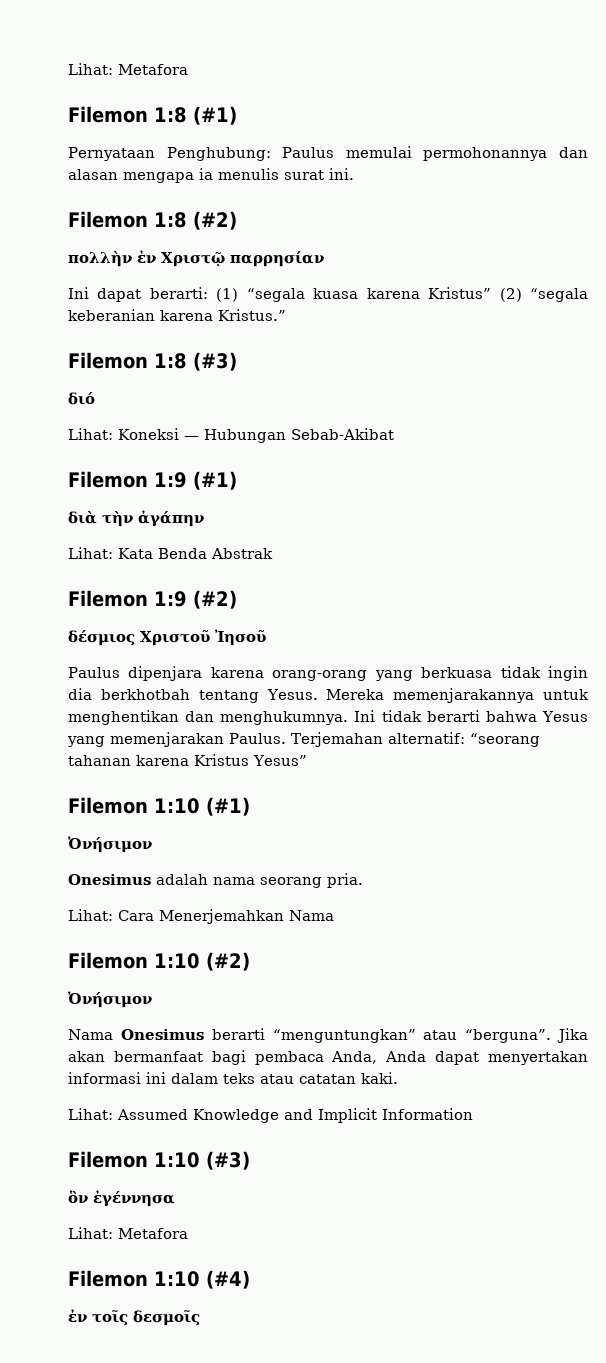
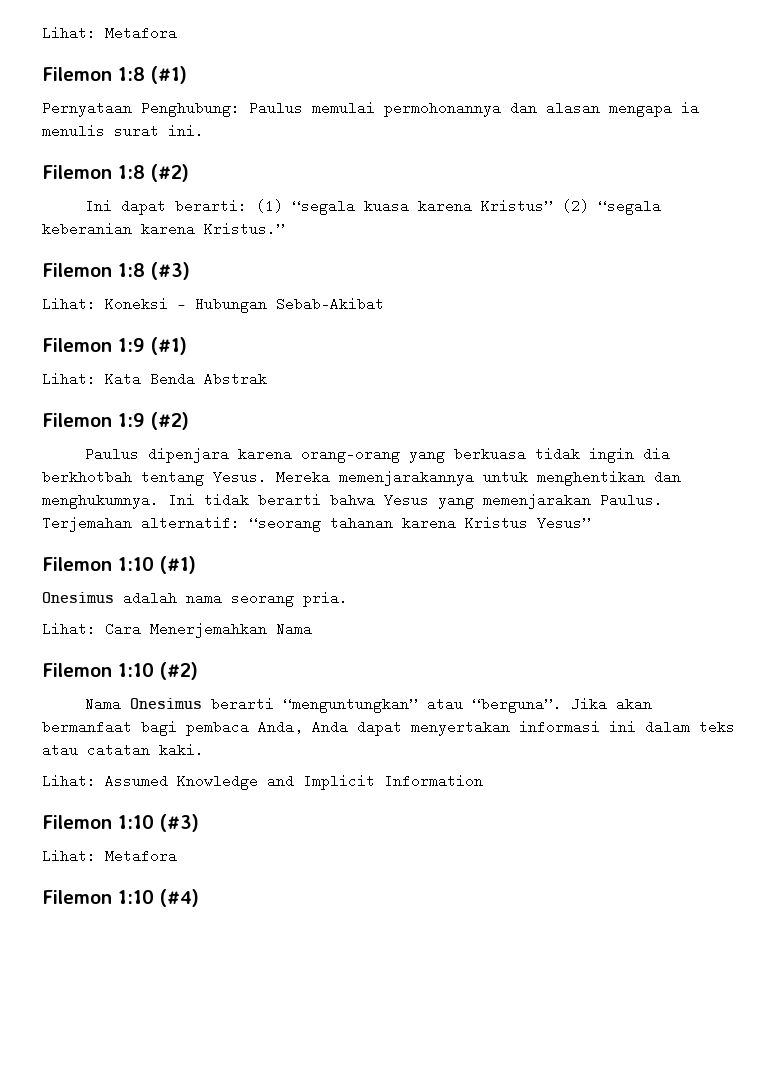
[68,250,324,267] // πολλὴν ἐν Χριστῷ παρρησίαν -> (189, 173) none
[68,392,95,405] // διό -> (190, 271) none
[68,510,204,527] // διὰ τὴν ἀγάπην -> (187, 346) none
[68,629,266,646] // δέσμιος Χριστοῦ Ἰησοῦ -> (189, 421) none
[68,836,152,853] // Ὀνήσιμον -> (196, 565) none
[68,991,152,1008] // Ὀνήσιμον -> (198, 671) none
[68,1190,175,1207] // ὃν ἐγέννησα -> (199, 823) none
[68,1309,200,1326] // ἐν τοῖς δεσμοῖς -> (199, 898) none

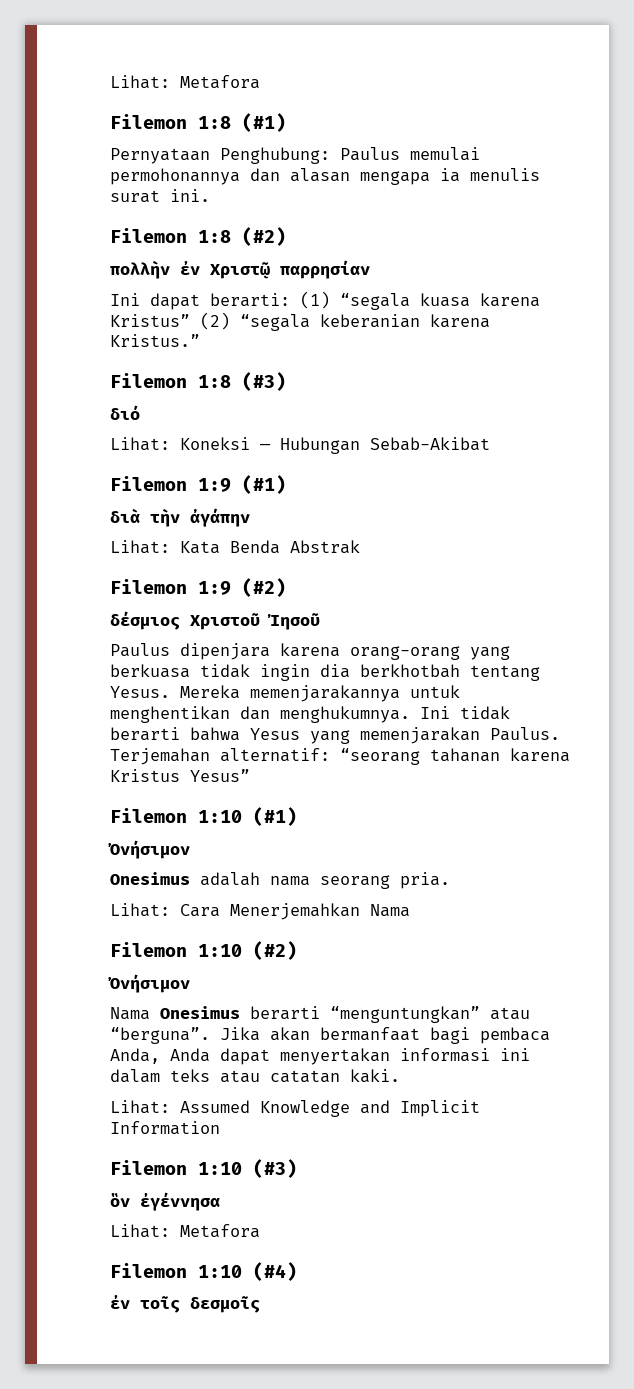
(189, 173) none -> [110,260,370,279] // πολλὴν ἐν Χριστῷ παρρησίαν
(190, 271) none -> [110,405,140,420] // διό
(187, 346) none -> [110,508,250,527] // διὰ τὴν ἀγάπην
(189, 421) none -> [110,611,320,630] // δέσμιος Χριστοῦ Ἰησοῦ
(196, 565) none -> [108,840,190,859] // Ὀνήσιμον
(198, 671) none -> [108,974,190,993] // Ὀνήσιμον
(199, 823) none -> [110,1192,220,1211] // ὃν ἐγέννησα
(199, 898) none -> [110,1295,260,1313] // ἐν τοῖς δεσμοῖς

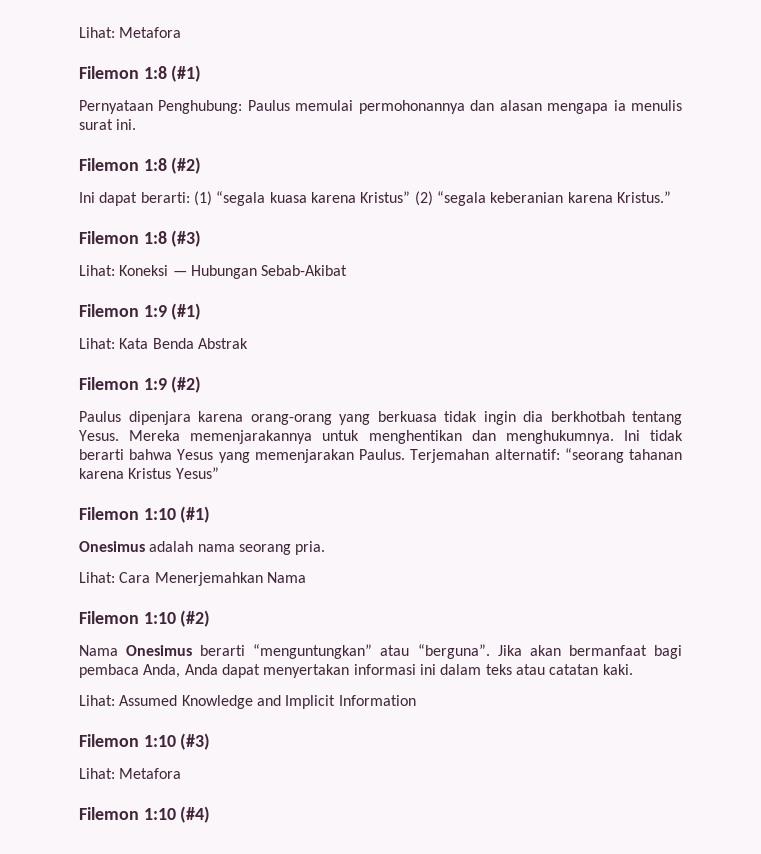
[110,260,370,279] // πολλὴν ἐν Χριστῷ παρρησίαν -> (202, 165) none
[110,405,140,420] // διό -> (202, 238) none
[110,508,250,527] // διὰ τὴν ἀγάπην -> (202, 311) none
[110,611,320,630] // δέσμιος Χριστοῦ Ἰησοῦ -> (202, 384) none
[108,840,190,859] // Ὀνήσιμον -> (211, 514) none
[108,974,190,993] // Ὀνήσιμον -> (211, 618) none
[110,1192,220,1211] // ὃν ἐγέννησα -> (211, 741) none
[110,1295,260,1313] // ἐν τοῖς δεσμοῖς -> (211, 814) none

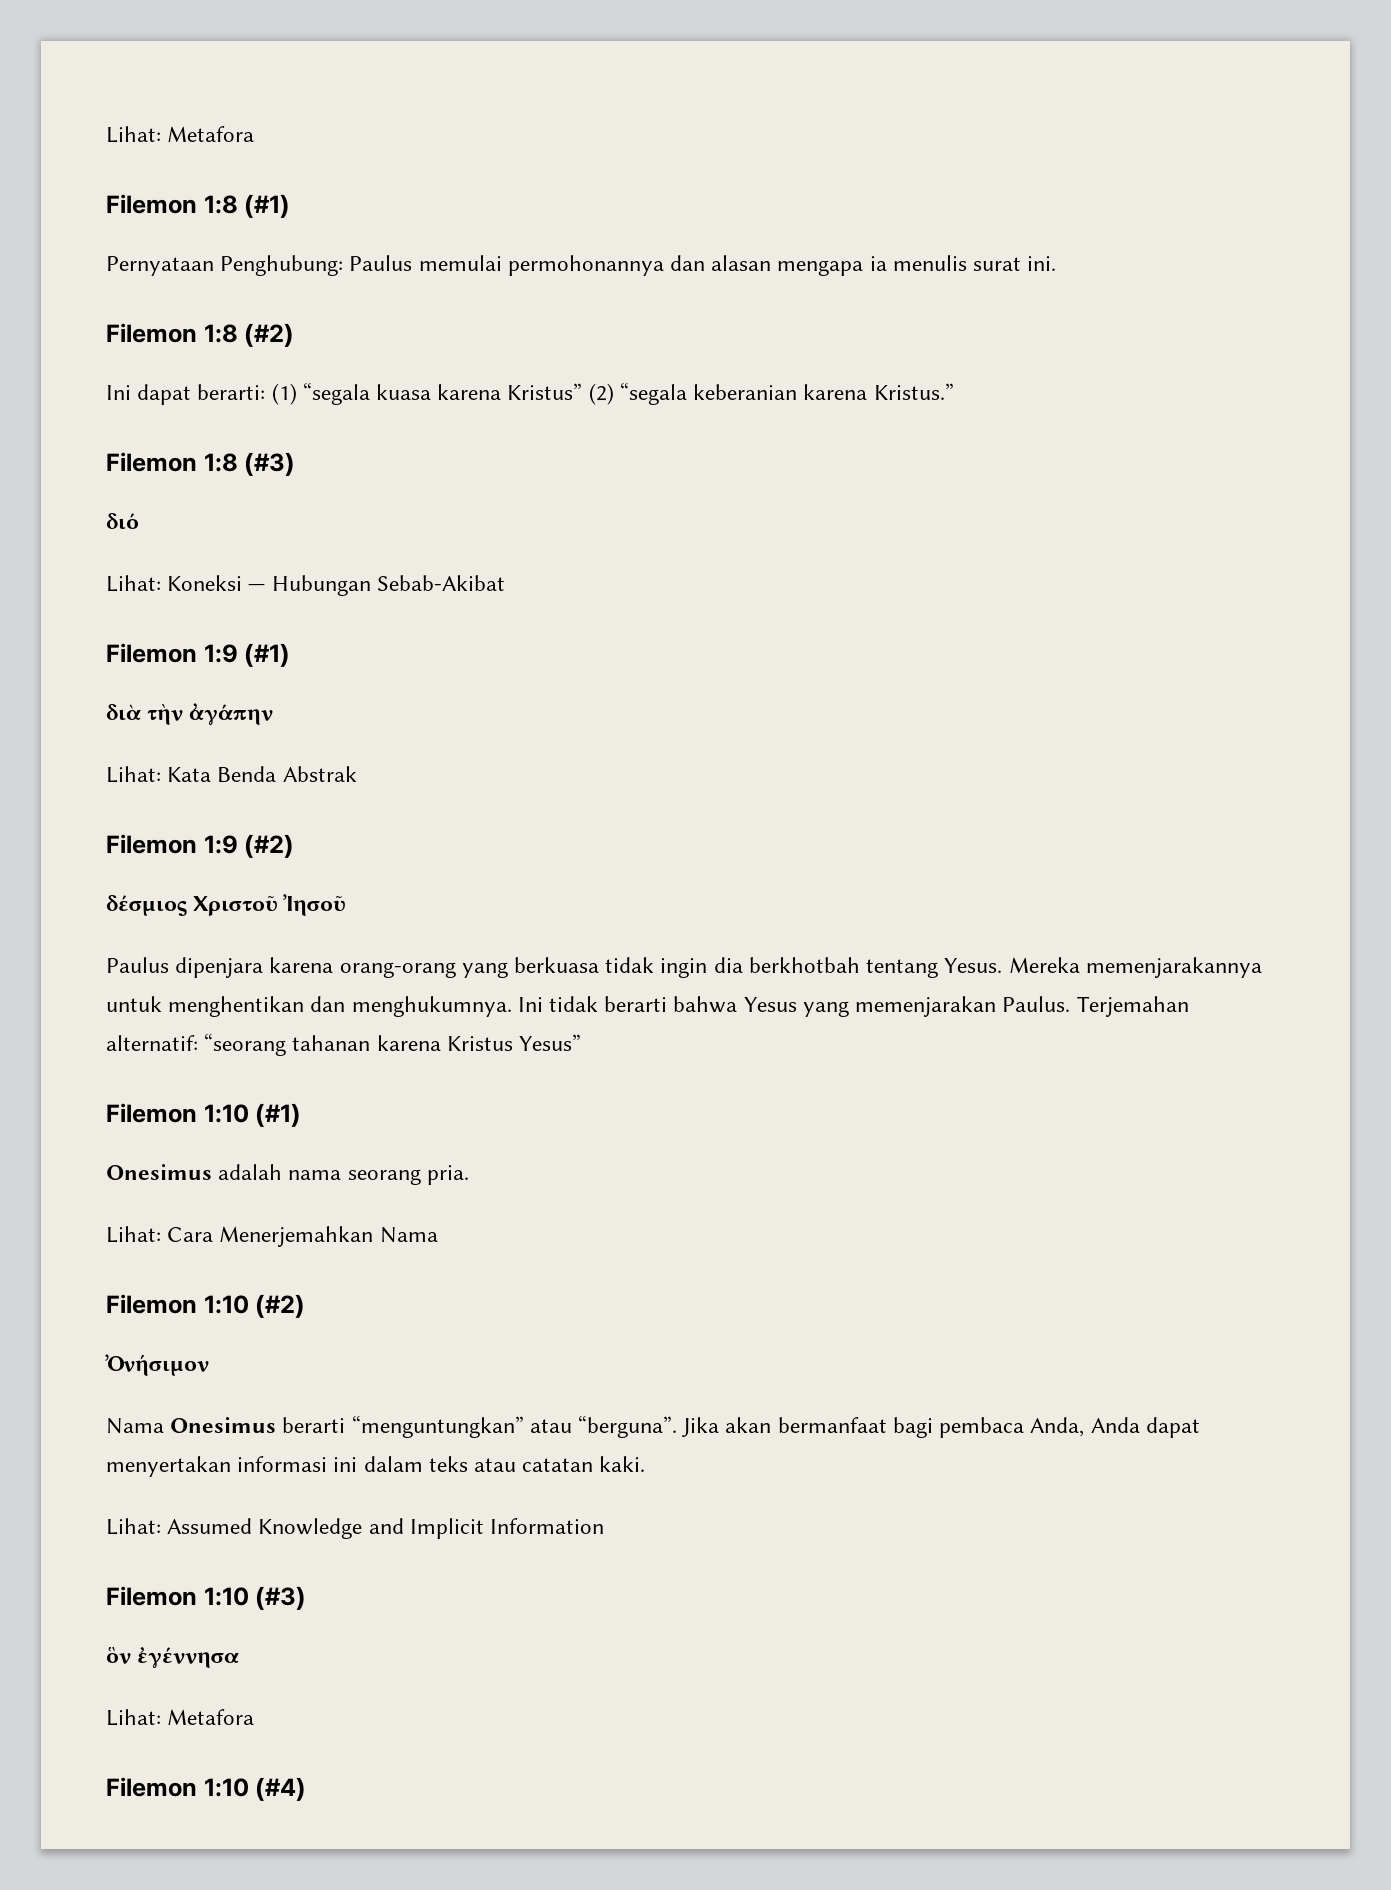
(202, 238) none -> [106,513,139,529] // διό
(202, 311) none -> [106,703,274,725] // διὰ τὴν ἀγάπην
(202, 384) none -> [106,894,347,916] // δέσμιος Χριστοῦ Ἰησοῦ
(211, 618) none -> [105,1354,209,1376] // Ὀνήσιμον
(211, 741) none -> [106,1646,240,1668] // ὃν ἐγέννησα

